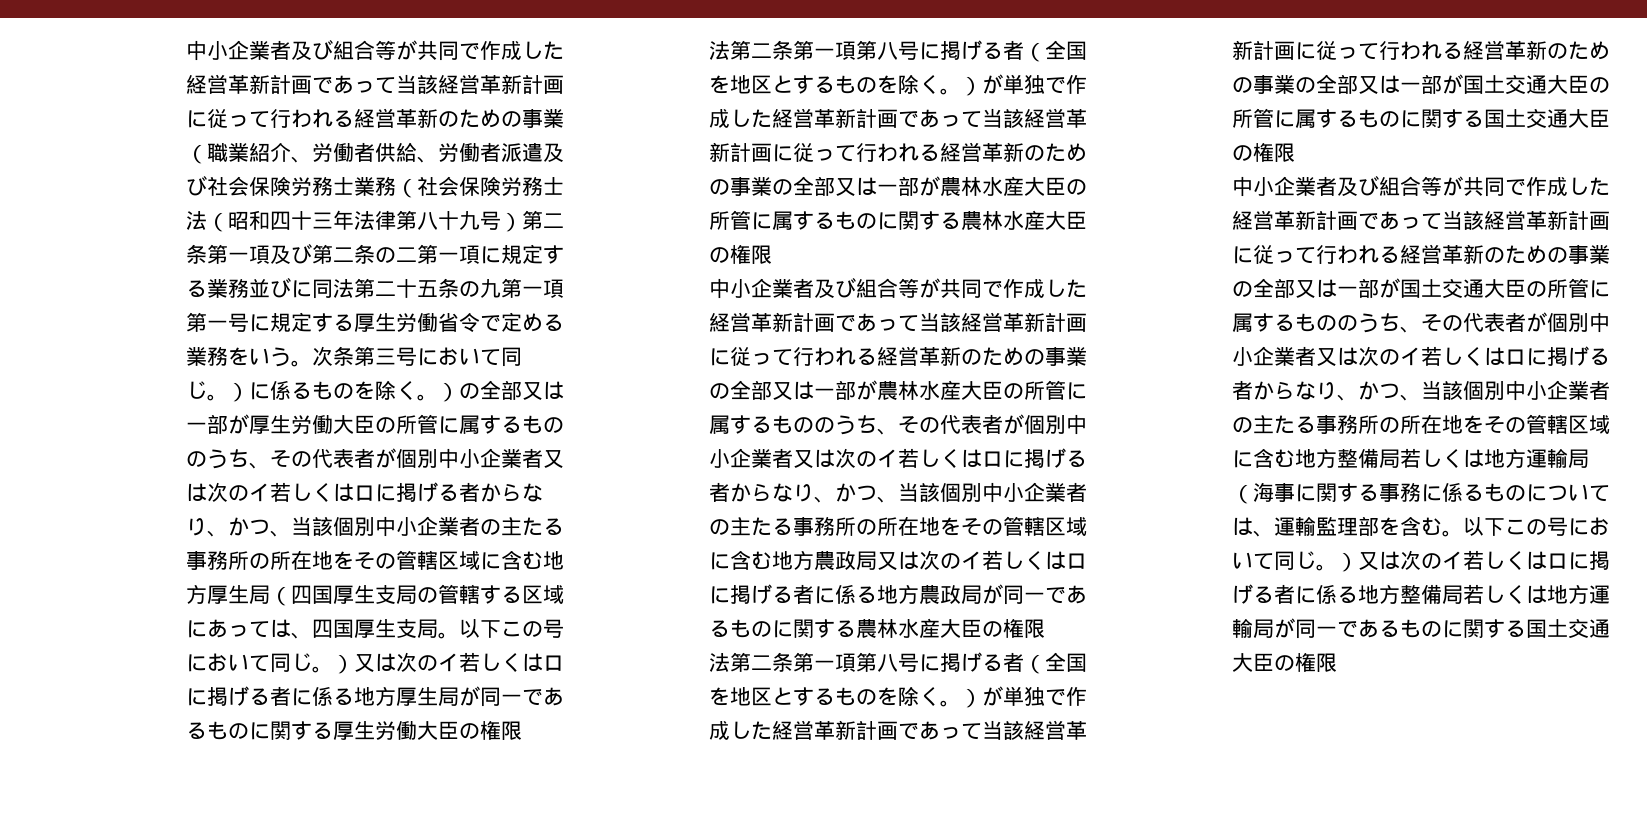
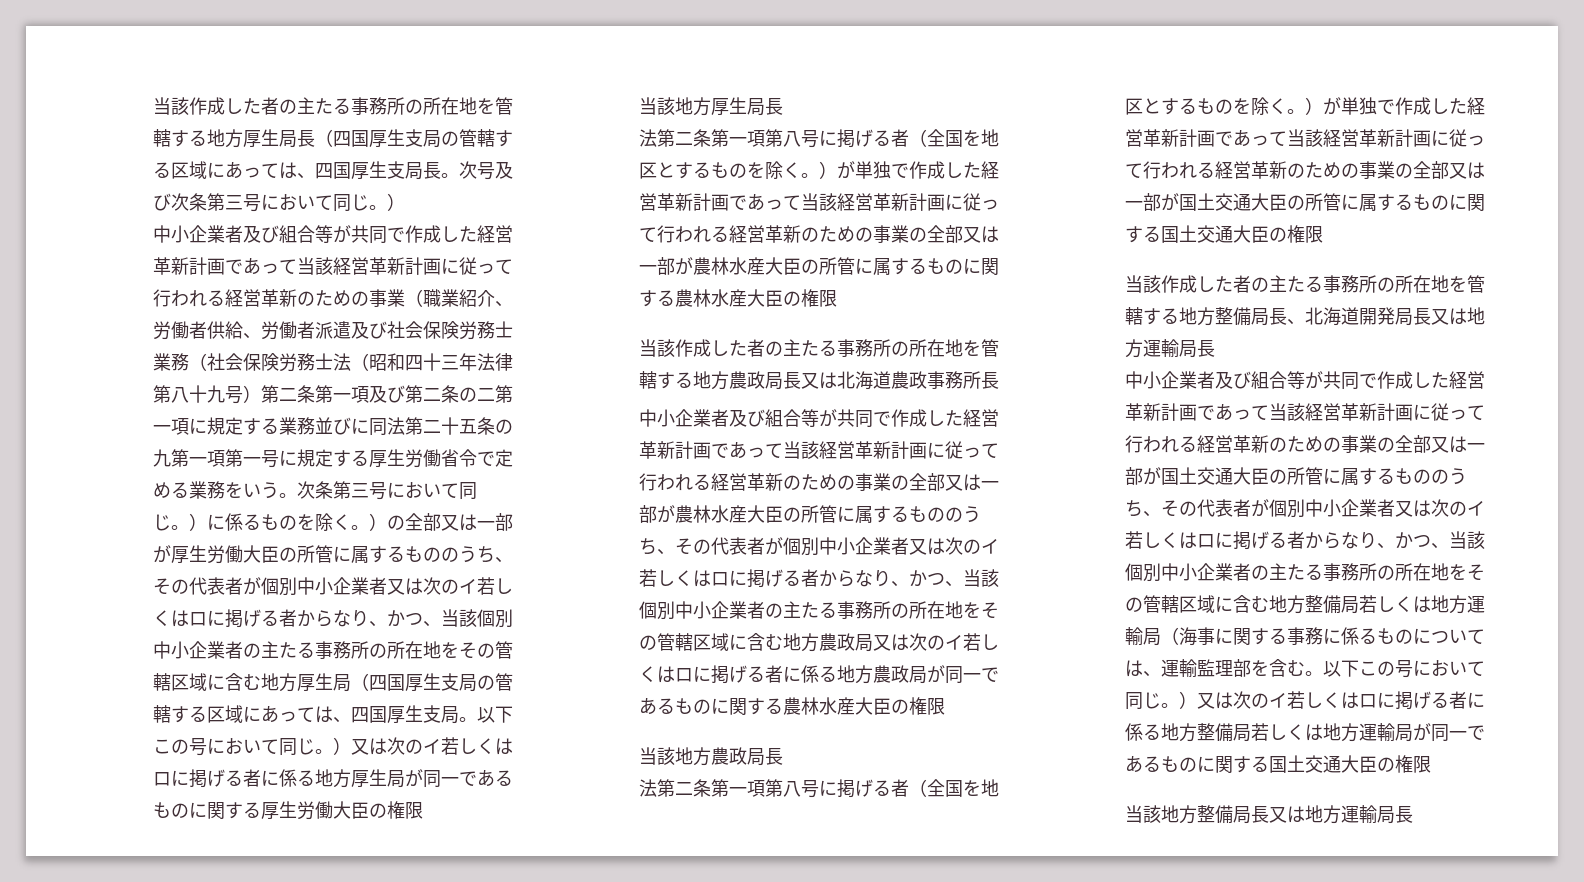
(185, 50) none -> [153,97,514,115] [153,129,514,148] [153,161,514,180] [153,193,406,212] 当該作成した者の主たる事務所の所在地を管轄する地方厚生局長（四国厚生支局の管轄する区域にあっては、四国厚生支局長。次号及び次条第三号において同じ。） //
(522, 730) none -> [639,97,784,116] // 当該地方厚生局長
(772, 254) none -> [639,339,1000,357] [639,371,1000,390] // 当該作成した者の主たる事務所の所在地を管轄する地方農政局長又は北海道農政事務所長
(1045, 628) none -> [639,747,784,766] // 当該地方農政局長
(1295, 152) none -> [1125,275,1486,293] [1125,307,1486,326] [1125,339,1216,358] // 当該作成した者の主たる事務所の所在地を管轄する地方整備局長、北海道開発局長又は地方運輸局長
(1337, 662) none -> [1125,805,1414,824] // 当該地方整備局長又は地方運輸局長

